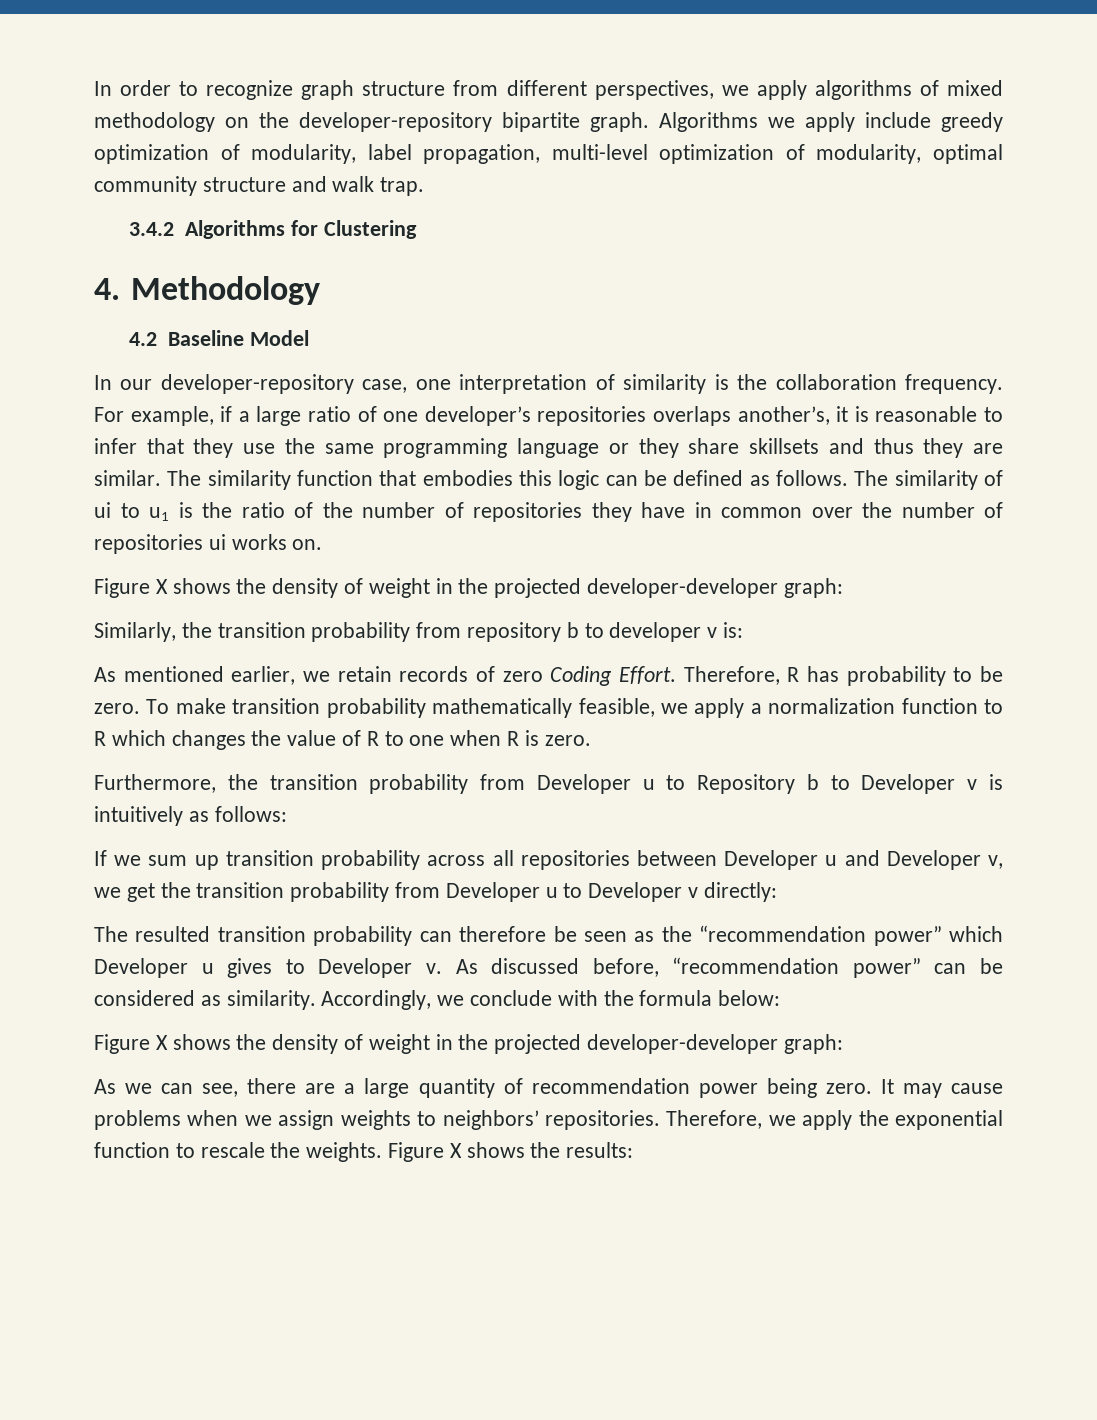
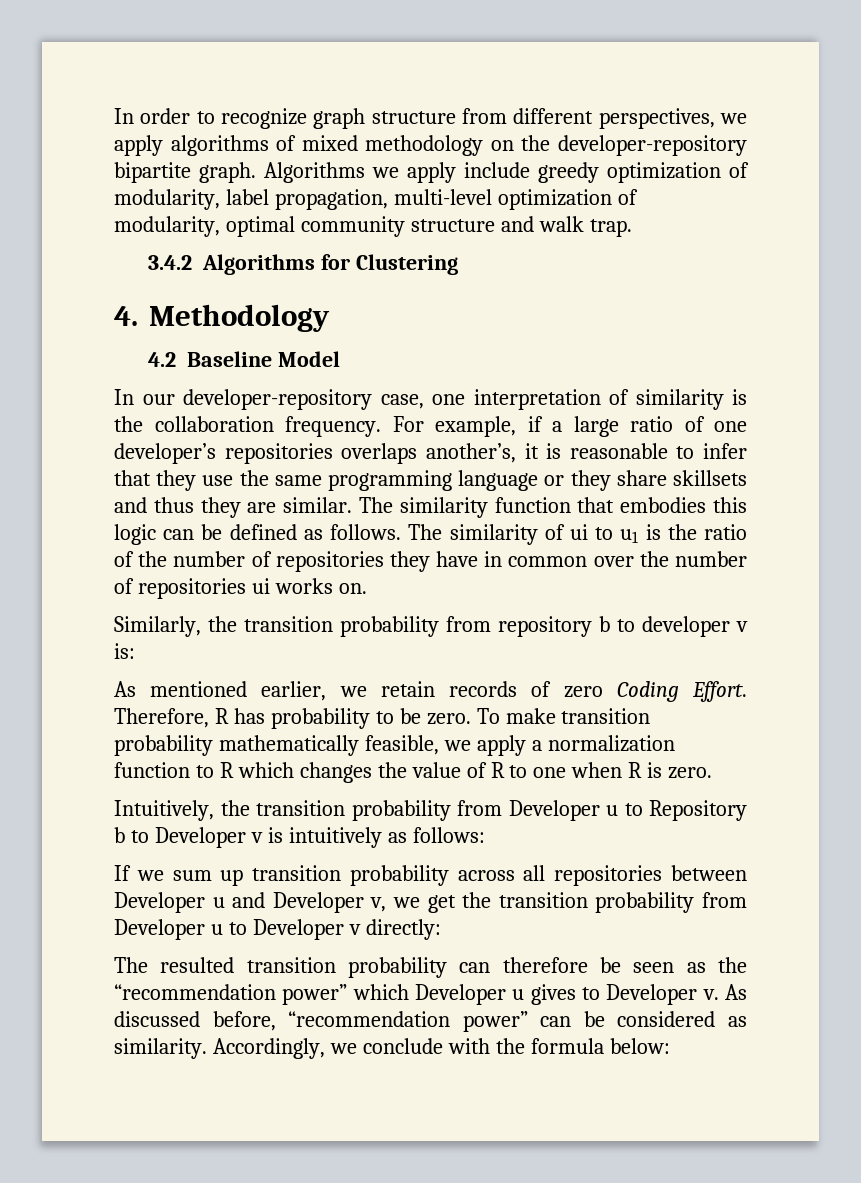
[94,578,843,598] // Figure X shows the density of weight in the projected developer-developer graph: -> (367, 588) none
[94,774,216,793] Furthermore, -> [114,800,214,821] Intuitively,
[94,1034,843,1054] [94,1078,1003,1098] [94,1110,1003,1130] [94,1142,634,1162] // Figure X shows the density of weight in the projected developer-developer graph: // As we can see, there are a large quantity of recommendation power being zero. It may cause problems when we assign weights to neighbors’ repositories. Therefore, we apply the exponential function to rescale the weights. Figure X shows the results: -> (670, 1046) none

